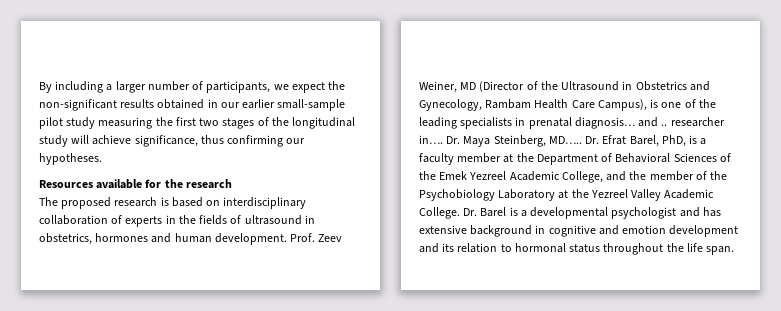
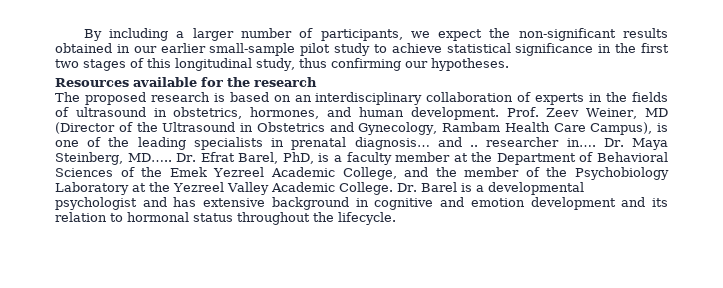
[98,117,153,129] measuring -> [373,43,612,56] to achieve statistical significance in
[271,117,356,129] [39,135,198,147] the longitudinal study will achieve significance, -> [147,58,295,71] this longitudinal study,
(221, 203) none -> [294,95,312,102] an
[95,233,149,242] hormones -> [250,107,320,119] hormones,
[686,243,735,255] life span. -> [338,212,396,225] lifecycle.

